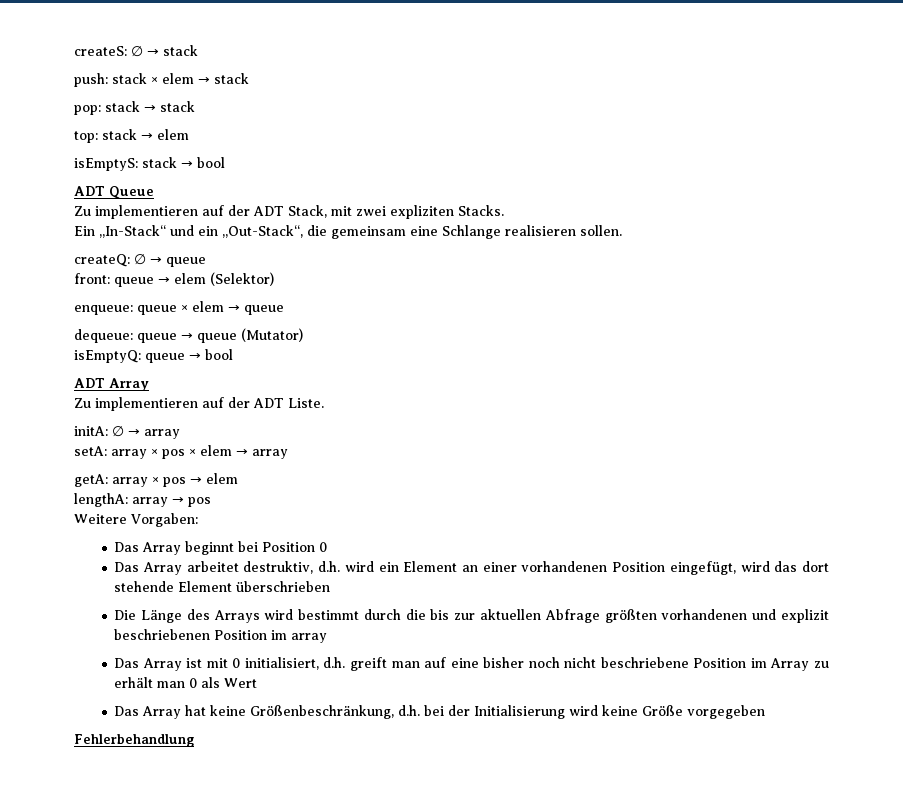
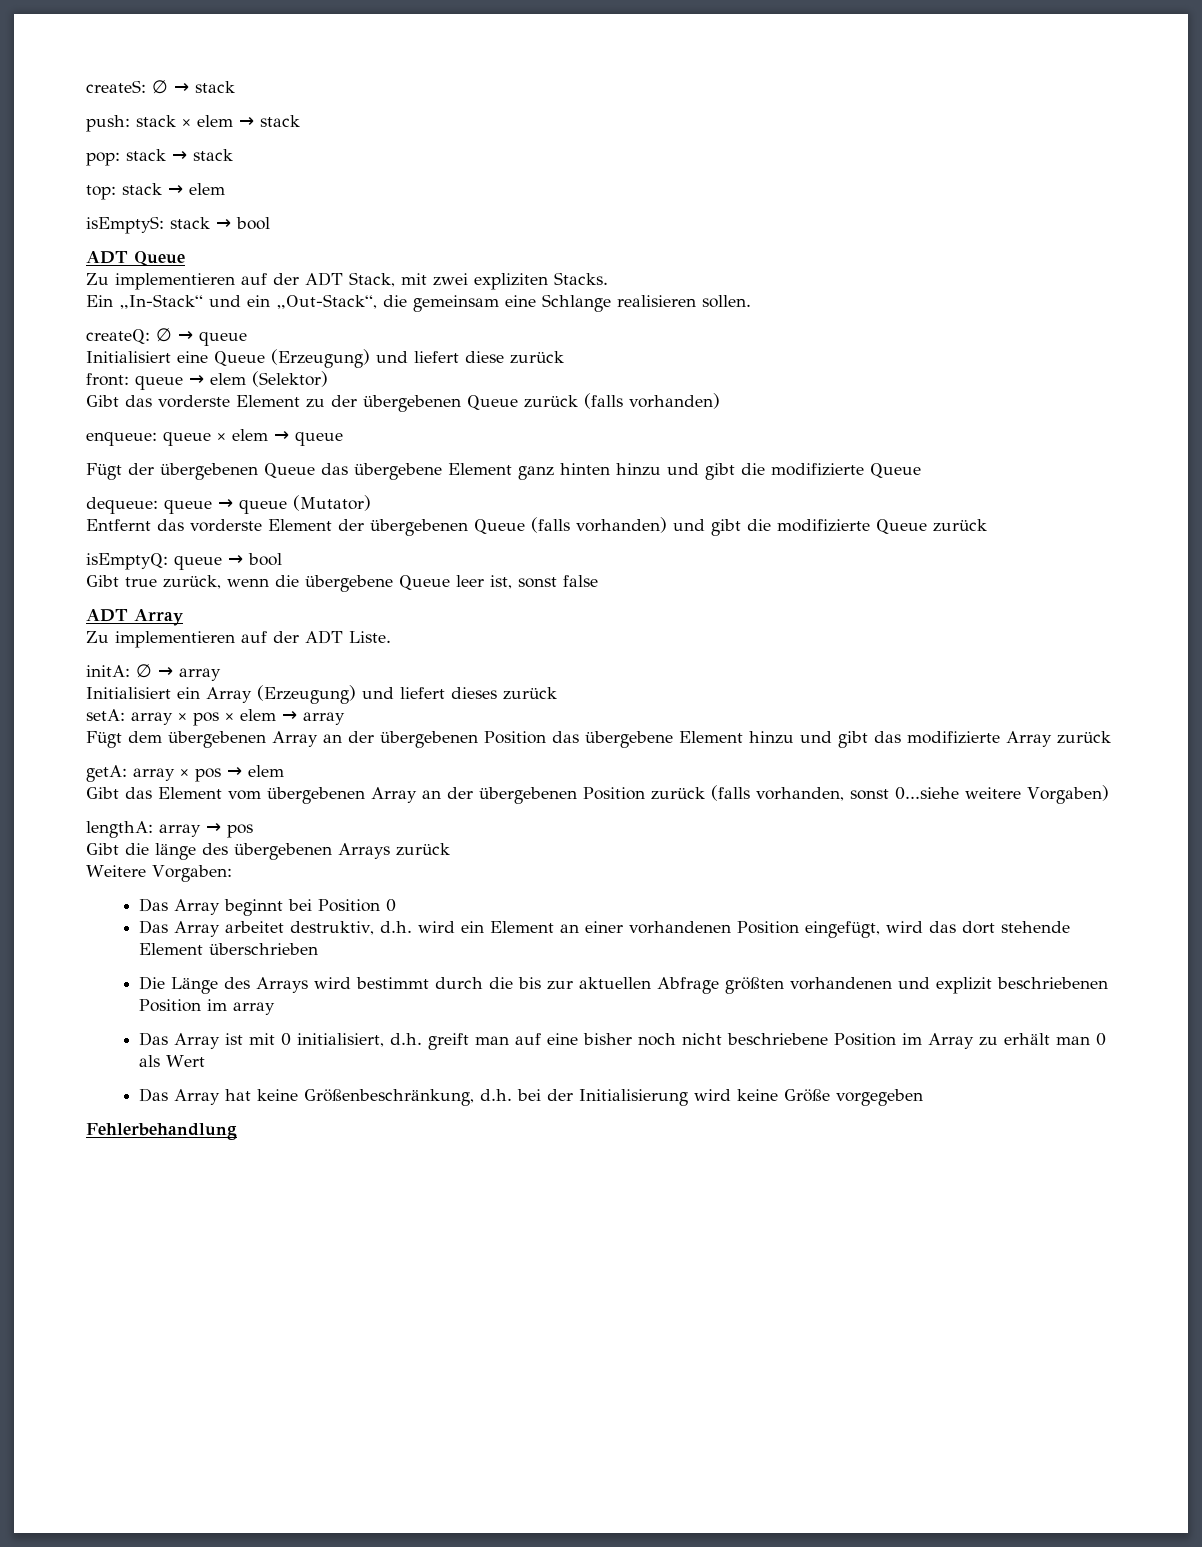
(206, 262) none -> [86,349,564,368] // Initialisiert eine Queue (Erzeugung) und liefert diese zurück
(274, 279) none -> [86,393,720,412] // Gibt das vorderste Element zu der übergebenen Queue zurück (falls vorhanden)
(284, 310) none -> [86,463,921,480] // Fügt der übergebenen Queue das übergebene Element ganz hinten hinzu und gibt die modifizierte Queue
[74,349,233,363] isEmptyQ: queue → bool -> [86,517,987,536] [86,553,282,570] [86,575,598,592] Entfernt das vorderste Element der übergebenen Queue (falls vorhanden) und gibt die modifizierte Queue zurück // isEmptyQ: queue → bool // Gibt true zurück, wenn die übergebene Queue leer ist, sonst false
(180, 434) none -> [86,685,557,704] // Initialisiert ein Array (Erzeugung) und liefert dieses zurück
(288, 454) none -> [86,731,1111,748] // Fügt dem übergebenen Array an der übergebenen Position das übergebene Element hinzu und gibt das modifizierte Array zurück
[74,493,211,507] lengthA: array → pos -> [86,785,1109,804] [86,821,253,838] [86,843,450,860] Gibt das Element vom übergebenen Array an der übergebenen Position zurück (falls vorhanden, sonst 0...siehe weitere Vorgaben) // lengthA: array → pos // Gibt die länge des übergebenen Arrays zurück

